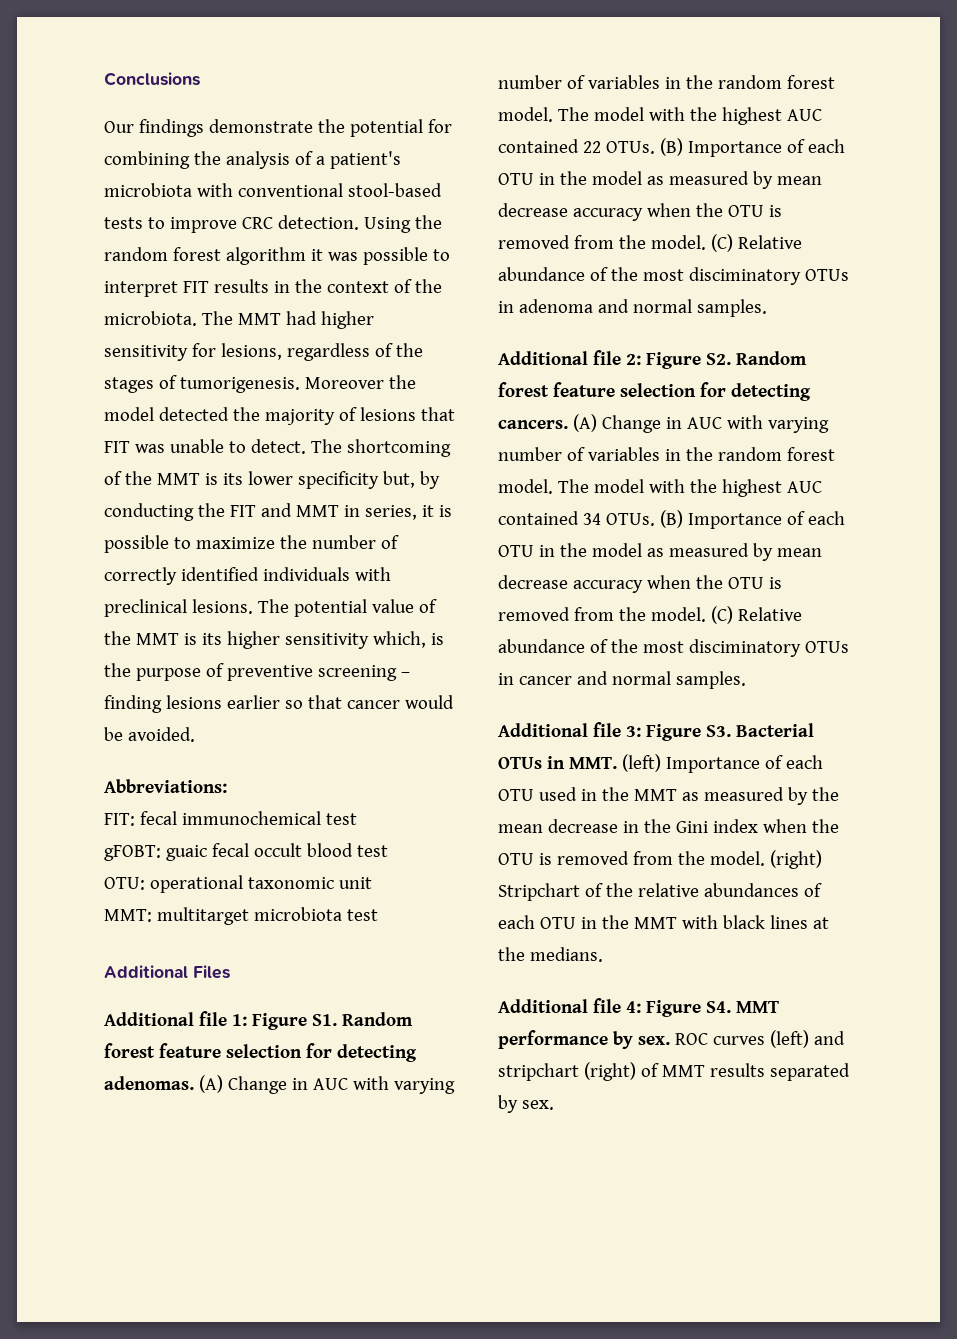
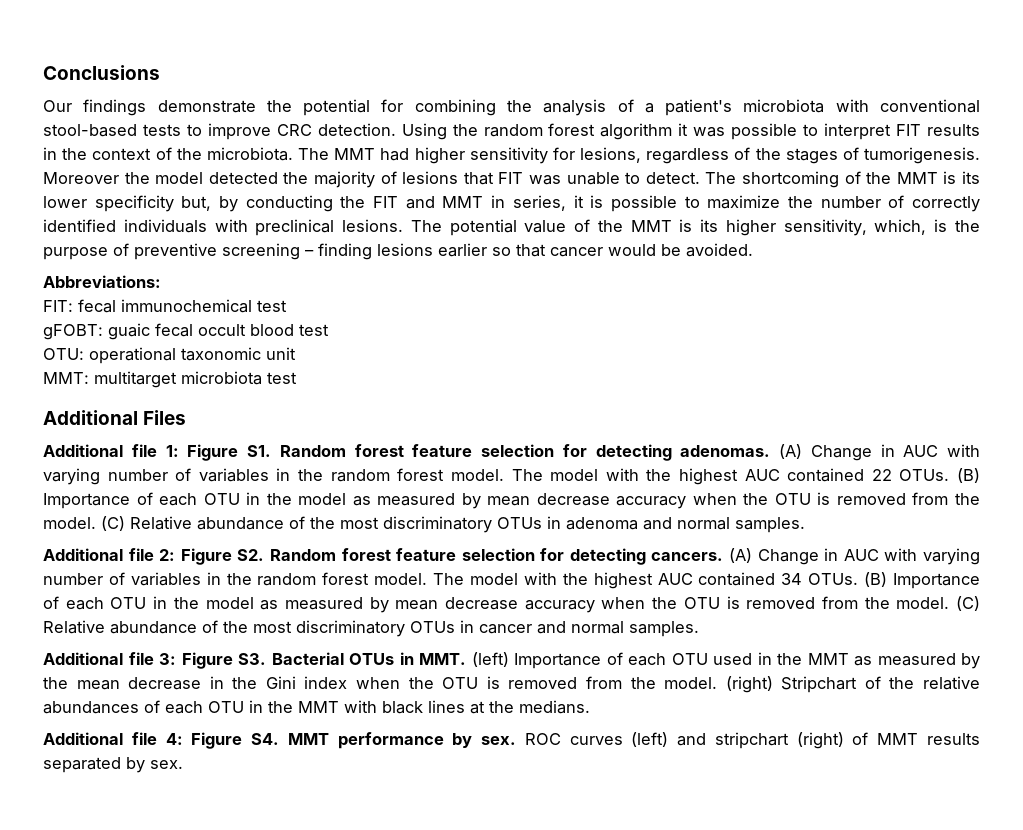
[284,633,369,649] sensitivity -> [783,219,867,236] sensitivity,
[688,267,801,285] disciminatory -> [383,516,492,533] discriminatory
[688,639,801,657] disciminatory -> [296,620,405,637] discriminatory

